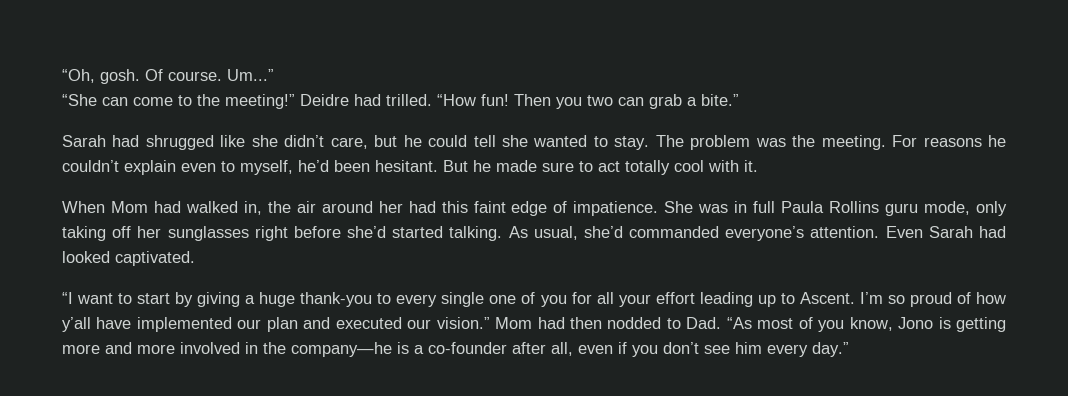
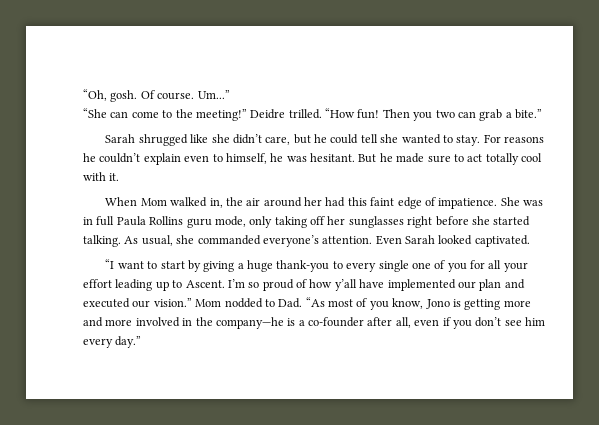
[354,94,381,106] had -> (286, 114) none
[112,135,140,147] had -> (136, 138) none
[655,135,886,150] The problem was the meeting. -> (481, 140) none
[240,160,370,175] myself, he’d been -> [225,153,307,164] himself, he was
[153,201,181,213] had -> (167, 202) none
[347,226,387,238] she’d -> [471,216,490,225] she
[583,226,623,238] she’d -> [176,235,195,244] she
[978,226,1006,238] had -> (435, 239) none
[537,317,602,329] had then -> (222, 303) none

